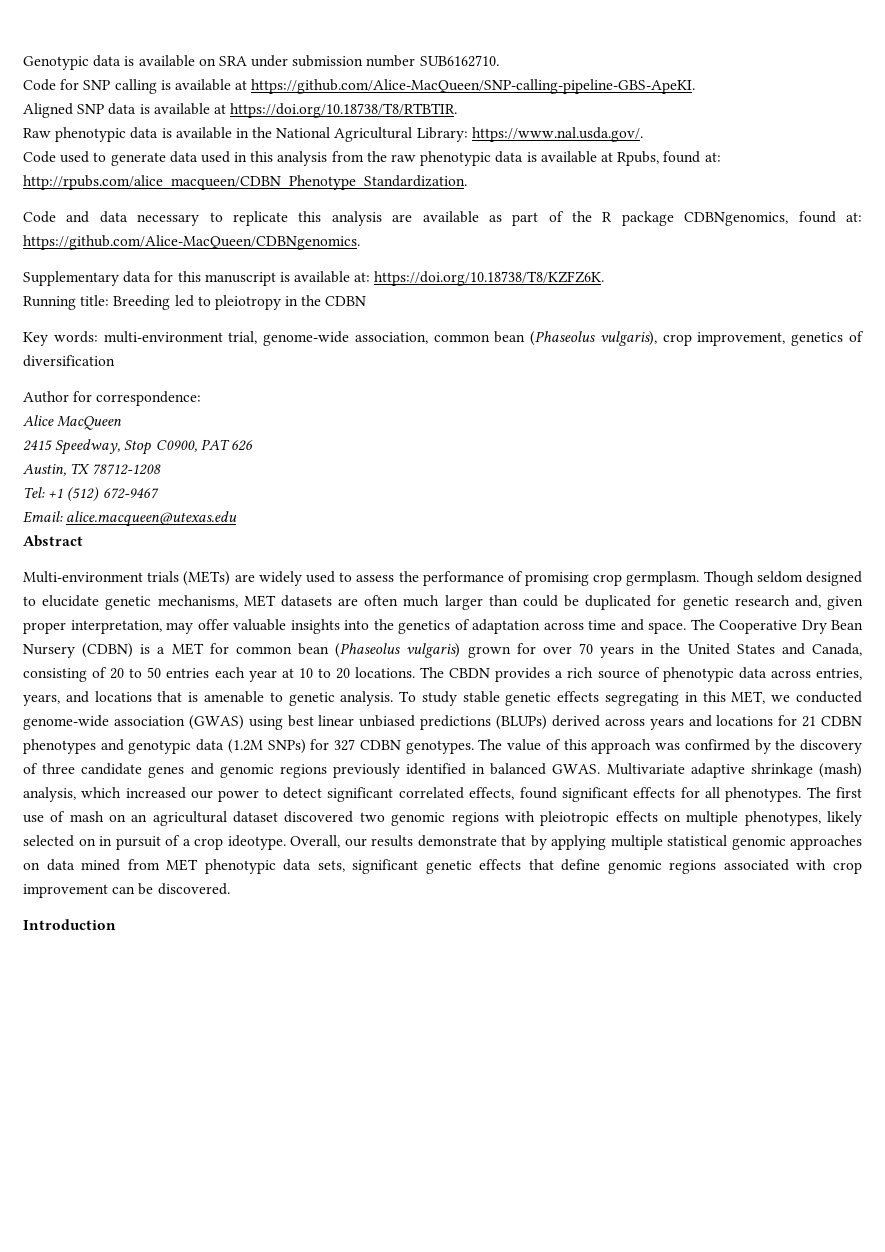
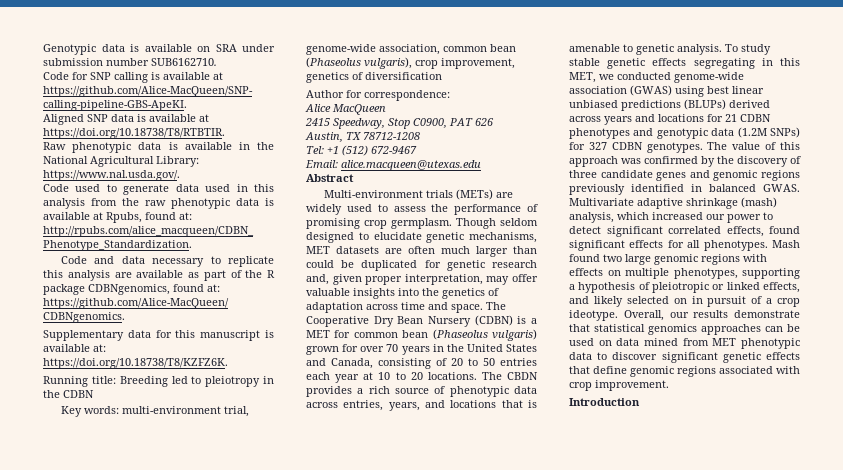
[806,787,863,798] [23,811,385,826] The first use of mash on an agricultural dataset discovered two -> [772,240,800,248] [569,254,651,265] Mash found two large
[540,811,610,826] pleiotropic -> (767, 258) none
(821, 818) none -> [742,268,800,279] [569,282,800,293] [569,296,589,304] supporting a hypothesis of pleiotropic or linked effects, and
[530,835,862,850] by applying multiple statistical genomic approaches -> [594,324,800,335] [569,338,594,346] statistical genomics approaches can be used
[317,860,345,872] sets, -> [597,352,658,360] to discover
[23,883,230,898] improvement can be discovered. -> [595,380,669,391] improvement.

